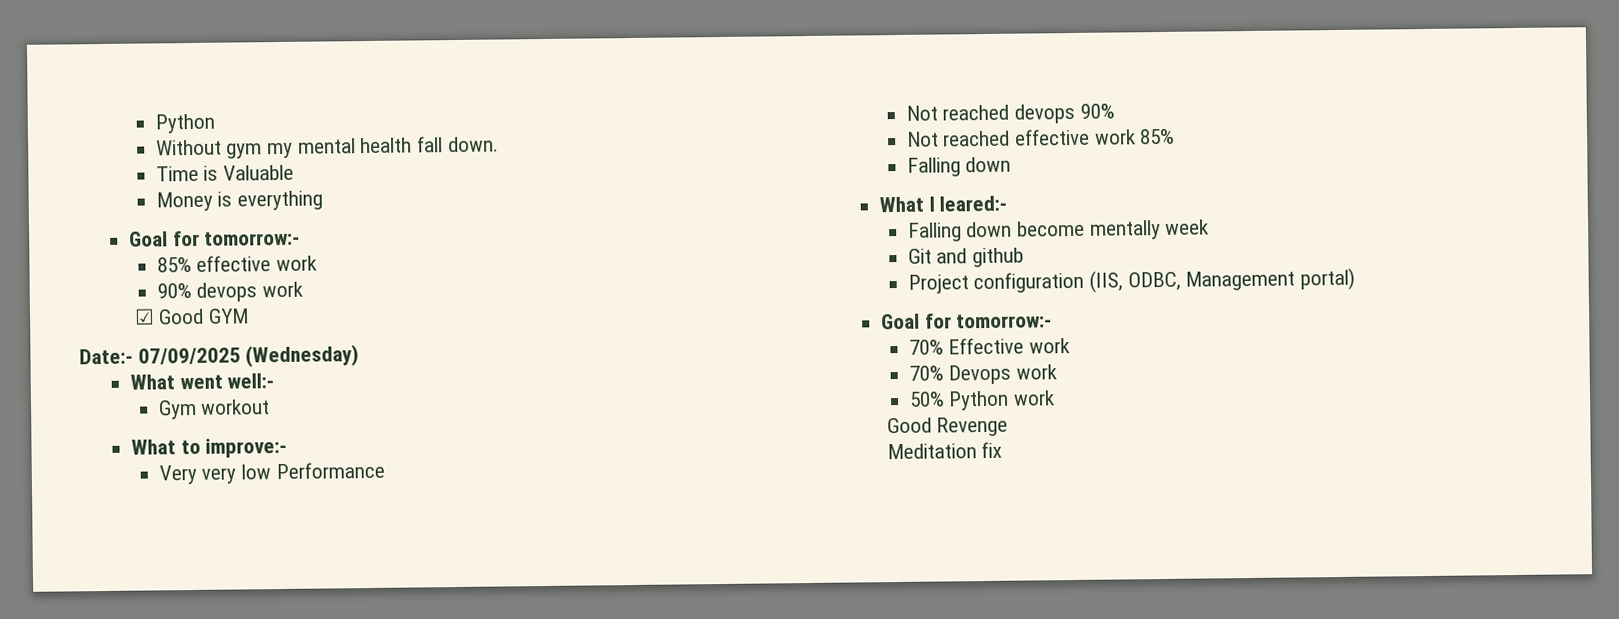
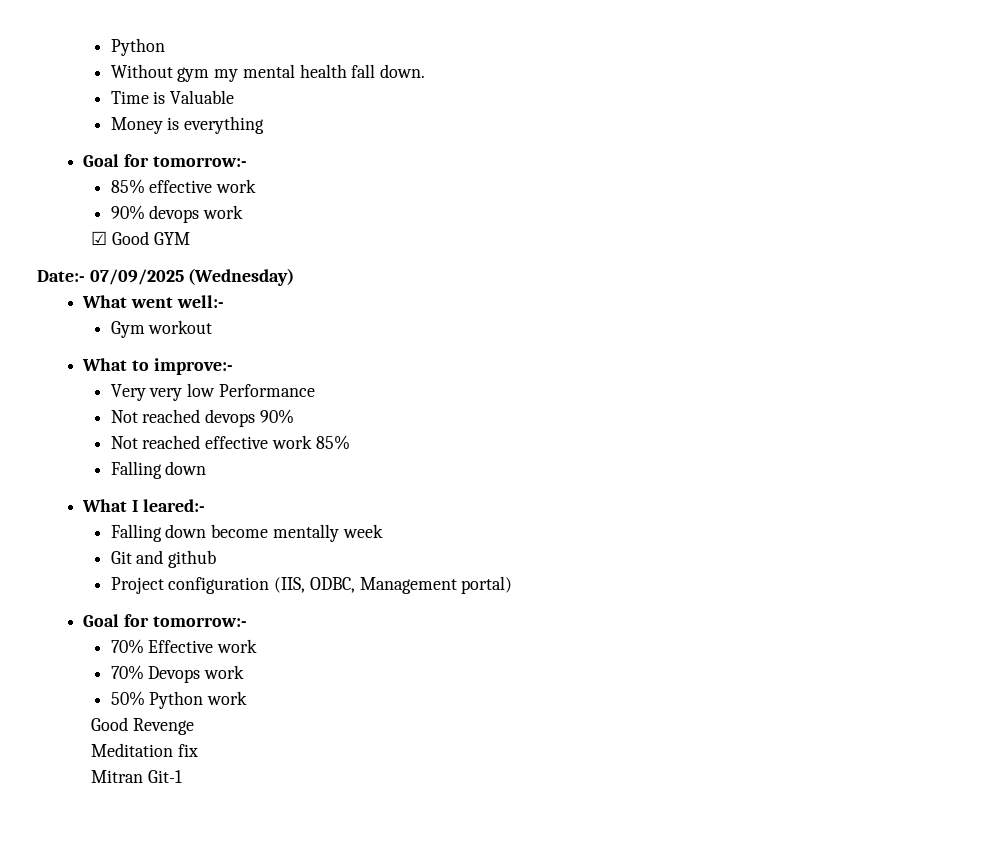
(1003, 450) none -> [91,770,183,783] // Mitran Git-1

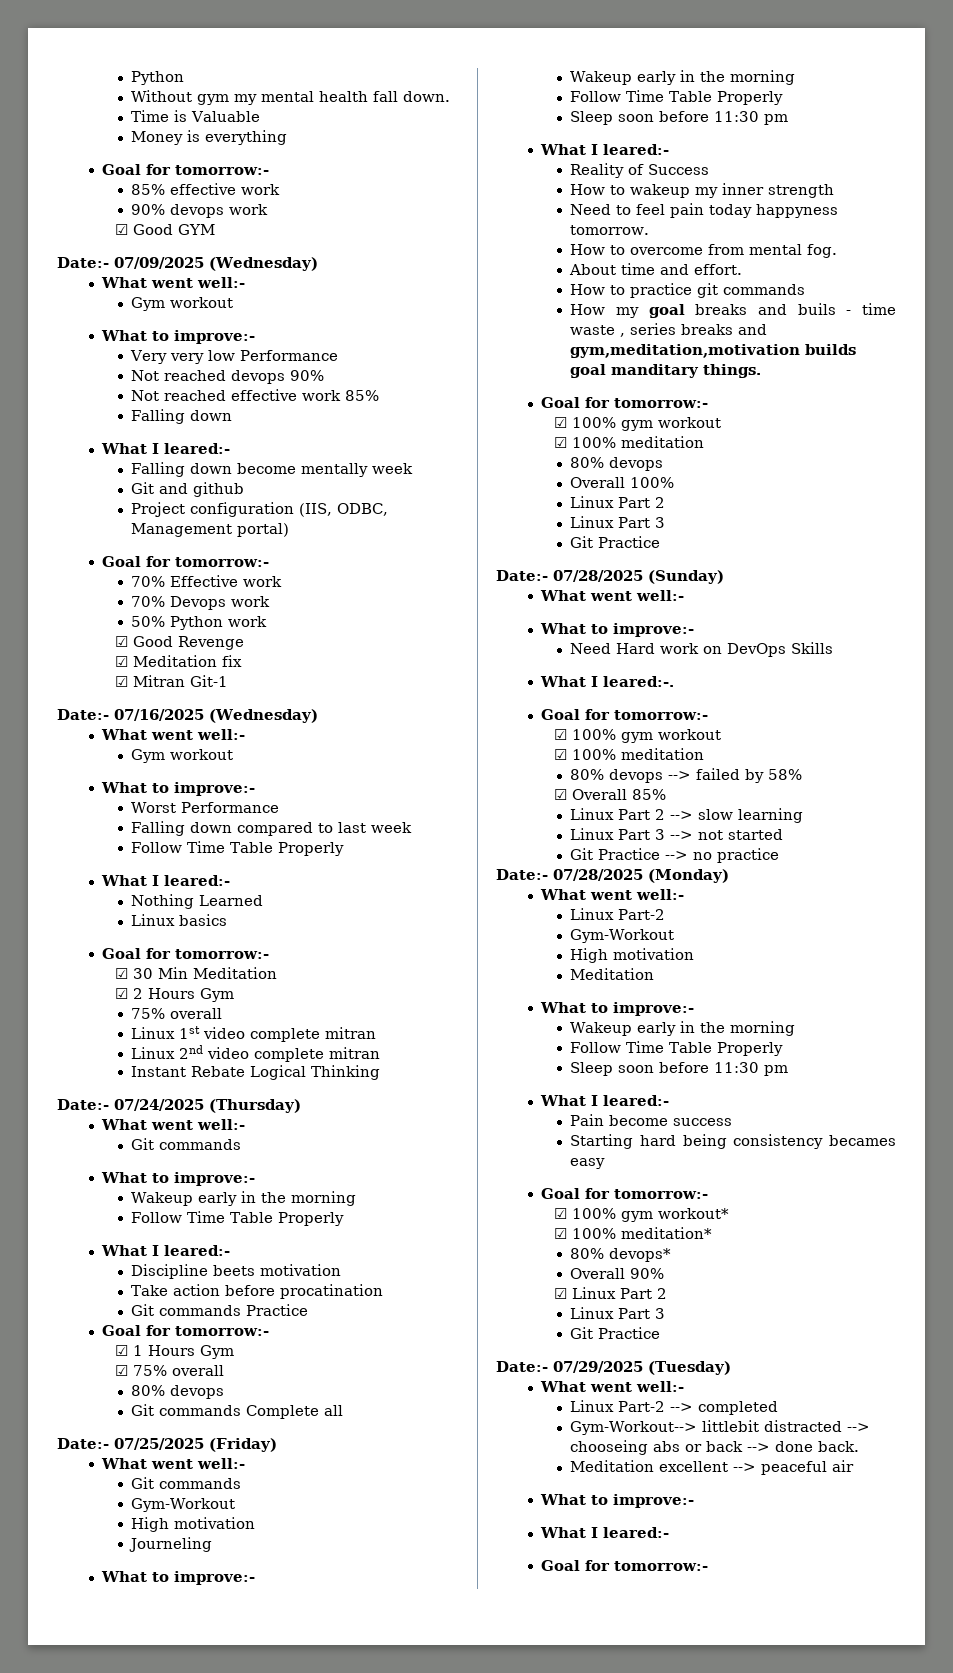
(248, 698) none -> [114,636,128,647] ☑
(195, 726) none -> [114,656,128,667] ☑
(199, 750) none -> [114,676,128,687] ☑
(183, 776) none -> [57,709,318,723] [101,729,246,740] [131,749,234,763] [101,782,256,796] [131,802,280,813] [131,821,413,836] [131,841,345,856] [101,875,231,886] [131,894,264,909] [131,914,228,926] [102,948,270,959] [114,967,277,979] [114,988,234,1002] [131,1008,223,1019] [131,1026,377,1042] [131,1045,381,1062] [131,1065,381,1080] [57,1099,301,1113] [101,1119,246,1130] [131,1138,242,1150] [101,1172,256,1186] [131,1191,357,1206] [131,1211,345,1226] [101,1245,231,1256] [131,1264,342,1279] [131,1284,384,1299] [131,1304,309,1316] [102,1325,270,1336] [114,1345,234,1359] [114,1365,224,1376] [131,1385,225,1399] [131,1404,344,1419] [57,1438,277,1452] [101,1458,246,1469] [131,1477,242,1489] [131,1498,236,1512] [131,1517,256,1532] [129,1537,213,1552] [101,1571,256,1585] [570,70,796,85] [570,90,784,105] [570,111,789,125] [540,144,670,155] [570,163,710,178] [570,183,835,198] [570,203,839,218] [570,225,650,235] [570,244,838,258] [569,263,743,275] [570,283,806,298] [570,303,896,318] [570,323,768,337] [570,344,857,358] [570,364,762,378] [541,397,709,408] [553,417,721,431] [553,436,704,448] [570,457,664,471] [570,477,675,488] [570,496,666,508] [570,516,666,528] [570,536,661,548] [496,570,724,584] [540,590,685,601] [540,623,695,637] [570,642,834,657] [540,676,675,687] [541,709,709,720] [553,729,721,743] [553,748,704,760] [570,768,803,783] [553,789,666,800] [570,808,804,823] [570,828,784,840] [570,848,780,863] [496,869,729,883] [540,889,685,900] [570,908,666,920] [570,929,675,943] [570,948,695,963] [570,968,655,980] [540,1002,695,1016] [570,1021,796,1036] [570,1041,784,1056] [570,1062,789,1076] [540,1095,670,1106] [570,1114,733,1126] [570,1134,896,1149] [570,1158,606,1169] [541,1188,709,1199] [553,1208,729,1222] [553,1227,712,1239] [570,1248,672,1262] [570,1268,665,1279] [553,1287,667,1299] [570,1307,666,1319] [570,1327,661,1339] [496,1361,731,1375] [540,1381,685,1392] [570,1400,779,1415] [570,1420,871,1435] [570,1440,860,1455] [570,1460,855,1475] [540,1494,695,1508] [540,1527,670,1538] [541,1560,709,1571] // Date:- 07/16/2025 (Wednesday) // What went well:- // Gym workout // What to improve:- // Worst Performance // Falling down compared to last week // Follow Time Table Properly // What I leared:- // Nothing Learned // Linux basics // Goal for tomorrow:- // ☑ 30 Min Meditation // ☑ 2 Hours Gym // 75% overall // Linux 1st video complete mitran // Linux 2nd video complete mitran // Instant Rebate Logical Thinking // Date:- 07/24/2025 (Thursday) // What went well:- // Git commands // What to improve:- // Wakeup early in the morning // Follow Time Table Properly // What I leared:- // Discipline beets motivation // Take action before procatination // Git commands Practice // Goal for tomorrow:- // ☑ 1 Hours Gym // ☑ 75% overall // 80% devops // Git commands Complete all // Date:- 07/25/2025 (Friday) // What went well:- // Git commands // Gym-Workout // High motivation // Journeling // What to improve:- // Wakeup early in the morning // Follow Time Table Properly // Sleep soon before 11:30 pm // What I leared:- // Reality of Success // How to wakeup my inner strength // Need to feel pain today happyness tomorrow. // How to overcome from mental fog. // About time and effort. // How to practice git commands // How my goal breaks and buils - time waste , series breaks and gym,meditation,motivation builds goal manditary things. // Goal for tomorrow:- // ☑ 100% gym workout // ☑ 100% meditation // 80% devops // Overall 100% // Linux Part 2 // Linux Part 3 // Git Practice // Date:- 07/28/2025 (Sunday) // What went well:- // What to improve:- // Need Hard work on DevOps Skills // What I leared:-. // Goal for tomorrow:- // ☑ 100% gym workout // ☑ 100% meditation // 80% devops --> failed by 58% // ☑ Overall 85% // Linux Part 2 --> slow learning // Linux Part 3 --> not started // Git Practice --> no practice // Date:- 07/28/2025 (Monday) // What went well:- // Linux Part-2 // Gym-Workout // High motivation // Meditation // What to improve:- // Wakeup early in the morning // Follow Time Table Properly // Sleep soon before 11:30 pm // What I leared:- // Pain become success // Starting hard being consistency becames easy // Goal for tomorrow:- // ☑ 100% gym workout* // ☑ 100% meditation* // 80% devops* // Overall 90% // ☑ Linux Part 2 // Linux Part 3 // Git Practice // Date:- 07/29/2025 (Tuesday) // What went well:- // Linux Part-2 --> completed // Gym-Workout--> littlebit distracted --> chooseing abs or back --> done back. // Meditation excellent --> peaceful air // What to improve:- // What I leared:- // Goal for tomorrow:-

